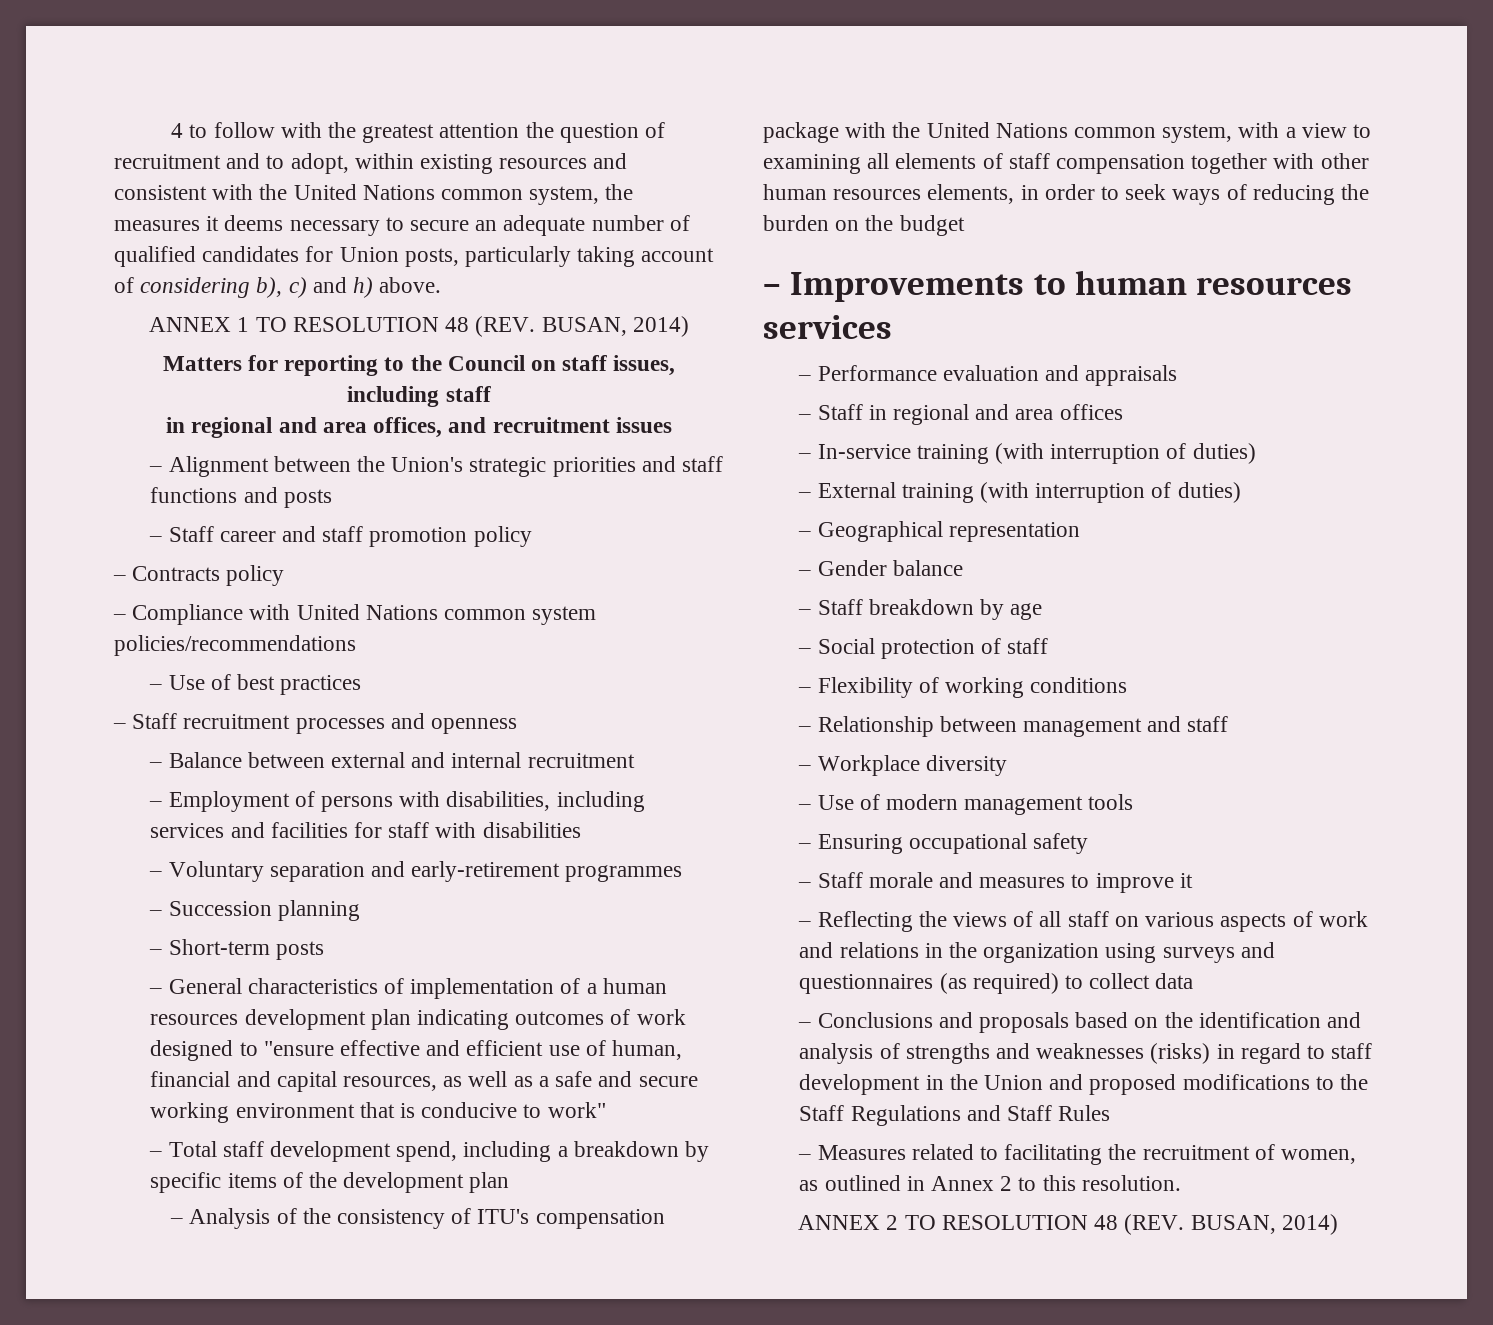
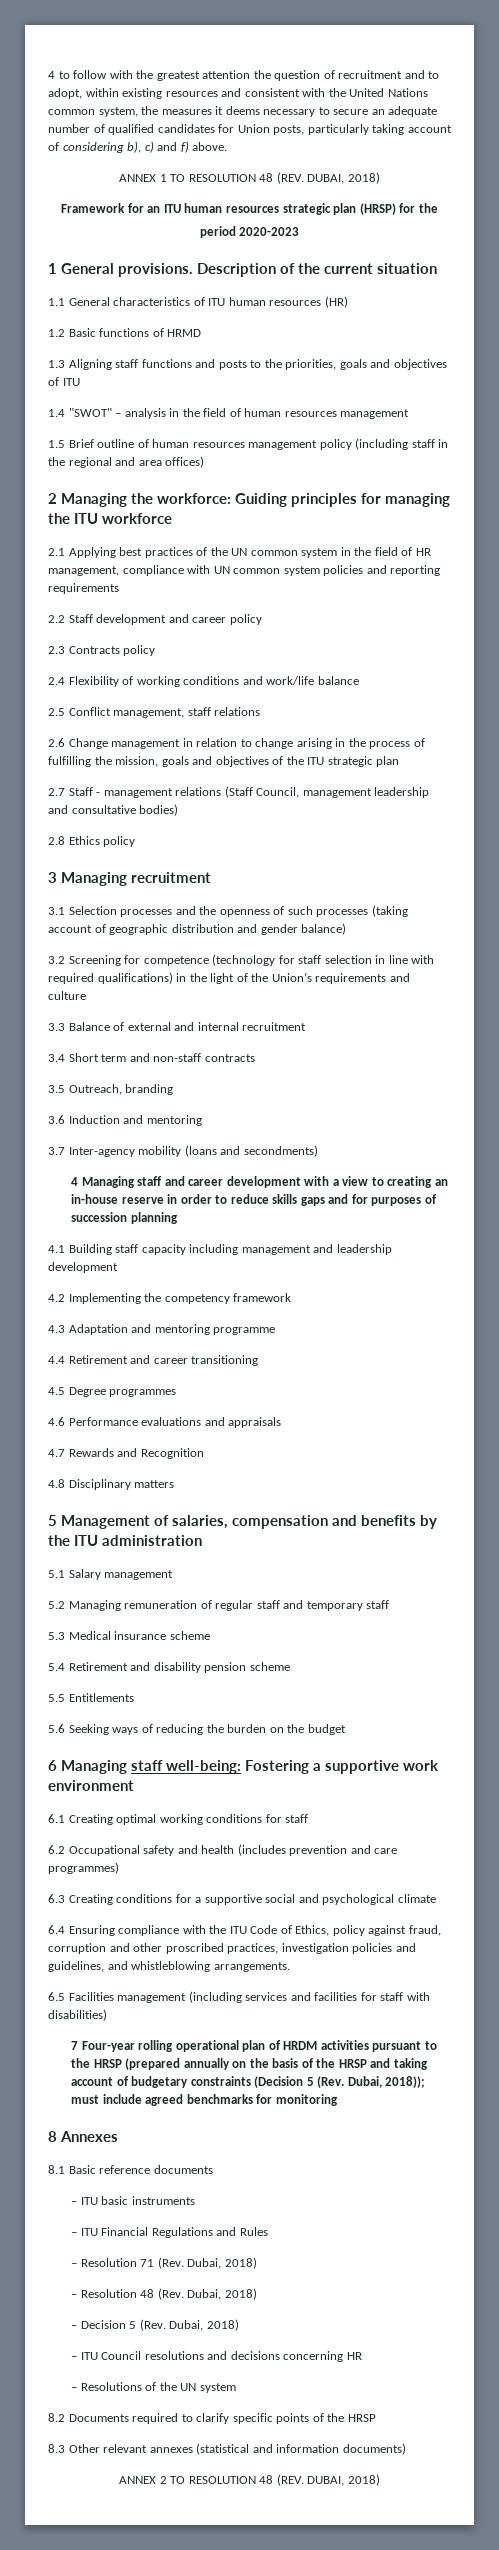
[353,277,374,298] h) -> [180,141,189,153] f)
[541,316,689,337] [162,355,676,376] [347,386,491,407] [166,417,672,438] [149,456,724,477] [150,487,332,508] [149,526,532,547] [113,575,126,581] BUSAN, 2014) // Matters for reporting to the Council on staff issues, including staff // in regional and area offices, and recruitment issues // – Alignment between the Union's strategic priorities and staff functions and posts // – Staff career and staff promotion policy // – -> [307,172,380,184] [61,203,438,215] [199,226,300,238] [48,263,438,277] [48,296,348,308] [48,328,202,337] [48,359,447,370] [48,377,80,386] [48,408,410,419] [48,438,449,450] [48,456,205,468] [48,493,451,507] [48,513,173,524] [48,547,431,558] [48,565,441,576] [48,583,119,594] [48,614,262,625] [48,646,65,654] DUBAI, 2018) // Framework for an ITU human resources strategic plan (HRSP) for the // period 2020-2023 // 1 General provisions. Description of the current situation // 1.1 General characteristics of ITU human resources (HR) // 1.2 Basic functions of HRMD // 1.3 Aligning staff functions and posts to the priorities, goals and objectives of ITU // 1.4 "SWOT" – analysis in the field of human resources management // 1.5 Brief outline of human resources management policy (including staff in the regional and area offices) // 2 Managing the workforce: Guiding principles for managing the ITU workforce // 2.1 Applying best practices of the UN common system in the field of HR management, compliance with UN common system policies and reporting requirements // 2.2 Staff development and career policy // 2.3
[113,604,597,625] [114,635,356,656] [149,674,362,695] [113,713,291,729] – Compliance with United Nations common system policies/recommendations // – Use of best practices // – Staff recruitment -> [48,676,359,687] [48,707,261,718] [48,738,425,749] [48,756,400,767] [48,786,430,798] [48,804,179,816] [48,836,136,847] [48,872,212,886] [48,906,117,915] 2.4 Flexibility of working conditions and work/life balance // 2.5 Conflict management, staff relations // 2.6 Change management in relation to change arising in the process of fulfilling the mission, goals and objectives of the ITU strategic plan // 2.7 Staff - management relations (Staff Council, management leadership and consultative bodies) // 2.8 Ethics policy // 3 Managing recruitment // 3.1 Selection
(425, 721) none -> [199,906,217,915] the
[149,752,635,768] [149,791,645,812] [150,822,581,838] [149,861,683,882] [149,900,360,921] [149,939,324,960] [149,978,667,999] [150,1009,686,1030] [150,1040,683,1061] [150,1071,698,1092] [150,1102,606,1123] [149,1141,710,1162] [150,1172,510,1193] [170,1208,665,1229] [763,122,1372,143] [763,153,1369,174] [763,184,1167,204] // – Balance between external and internal recruitment // – Employment of persons with disabilities, including services and facilities for staff with disabilities // – Voluntary separation and early-retirement programmes // – Succession planning // – Short-term posts // – General characteristics of implementation of a human resources development plan indicating outcomes of work designed to "ensure effective and efficient use of human, financial and capital resources, as well as a safe and secure working environment that is conducive to work" // – Total staff development spend, including a breakdown by specific items of the development plan // – Analysis of the consistency of ITU's compensation package with the United Nations common system, with a view to examining all elements of staff compensation together with other human resources elements, in order to seek -> [273,905,408,917] [48,923,347,935] [48,954,435,966] [48,972,410,984] [48,991,86,1000] [48,1022,307,1031] [48,1053,255,1062] [48,1084,174,1095] [48,1115,202,1126] [48,1145,318,1157] [71,1176,448,1188] [71,1194,437,1206] [71,1212,178,1224] [48,1244,392,1255] [48,1262,118,1273] [48,1293,292,1304] [48,1324,276,1335] [48,1355,259,1366] [48,1387,177,1397] [48,1417,282,1428] [48,1448,204,1459] [48,1479,175,1490] [48,1515,438,1529] [48,1535,203,1546] [48,1569,174,1580] [48,1600,390,1611] [48,1631,210,1640] [48,1662,290,1673] [48,1693,134,1702] [48,1724,109,1735] of such processes (taking account of geographic distribution and gender balance) // 3.2 Screening for competence (technology for staff selection in line with required qualifications) in the light of the Union’s requirements and culture // 3.3 Balance of external and internal recruitment // 3.4 Short term and non-staff contracts // 3.5 Outreach, branding // 3.6 Induction and mentoring // 3.7 Inter-agency mobility (loans and secondments) // 4 Managing staff and career development with a view to creating an in-house reserve in order to reduce skills gaps and for purposes of succession planning // 4.1 Building staff capacity including management and leadership development // 4.2 Implementing the competency framework // 4.3 Adaptation and mentoring programme // 4.4 Retirement and career transitioning // 4.5 Degree programmes // 4.6 Performance evaluations and appraisals // 4.7 Rewards and Recognition // 4.8 Disciplinary matters // 5 Management of salaries, compensation and benefits by the ITU administration // 5.1 Salary management // 5.2 Managing remuneration of regular staff and temporary staff // 5.3 Medical insurance scheme // 5.4 Retirement and disability pension scheme // 5.5 Entitlements // 5.6 Seeking
[763,270,1353,302] [763,315,892,339] [798,365,1178,386] [798,404,1123,425] [798,443,1256,464] [798,482,1241,503] [798,521,1080,542] [798,560,963,576] [798,599,1043,620] [798,638,1049,659] [798,677,1128,698] [798,716,1229,737] [798,755,1007,776] [798,794,1134,815] [798,833,1089,854] [798,872,1193,893] [798,911,1368,932] [799,942,1275,963] [799,973,1194,994] [798,1012,1362,1033] [799,1043,1373,1064] [799,1074,1369,1095] [799,1105,845,1121] – Improvements to human resources services // – Performance evaluation and appraisals // – Staff in regional and area offices // – In-service training (with interruption of duties) // – External training (with interruption of duties) // – Geographical representation // – Gender balance // – Staff breakdown by age // – Social protection of staff // – Flexibility of working conditions // – Relationship between management and staff // – Workplace diversity // – Use of modern management tools // – Ensuring occupational safety // – Staff morale and measures to improve it // – Reflecting the views of all staff on various aspects of work and relations in the organization using surveys and questionnaires (as required) to collect data // – Conclusions and proposals based on the identification and analysis of strengths and weaknesses (risks) in regard to staff development in the Union and proposed modifications to the Staff -> [48,1760,440,1774] [48,1780,134,1791] [48,1814,309,1825] [48,1844,398,1856] [48,1862,119,1874] [48,1894,436,1905] [48,1925,441,1936] [48,1943,416,1954] [48,1961,290,1972] [48,1991,430,2003] [48,2009,107,2021] [71,2040,437,2052] [71,2058,428,2070] [71,2076,426,2088] [71,2094,338,2106] [48,2131,119,2142] [48,2165,213,2174] [71,2196,195,2205] [71,2227,149,2236] 6 Managing staff well-being: Fostering a supportive work environment // 6.1 Creating optimal working conditions for staff // 6.2 Occupational safety and health (includes prevention and care programmes) // 6.3 Creating conditions for a supportive social and psychological climate // 6.4 Ensuring compliance with the ITU Code of Ethics, policy against fraud, corruption and other proscribed practices, investigation policies and guidelines, and whistleblowing arrangements. // 6.5 Facilities management (including services and facilities for staff with disabilities) // 7 Four-year rolling operational plan of HRDM activities pursuant to the HRSP (prepared annually on the basis of the HRSP and taking account of budgetary constraints (Decision 5 (Rev. Dubai, 2018)); must include agreed benchmarks for monitoring // 8 Annexes // 8.1 Basic reference documents // – ITU basic instruments // – ITU Financial
[1007,1105,1053,1121] Staff -> (237, 2231) none
[817,1144,1357,1165] [799,1175,1181,1191] Measures related to facilitating the recruitment of women, as outlined in Annex 2 to this resolution. -> [80,2257,257,2269] [71,2288,257,2300] [71,2319,239,2331] [71,2351,362,2362] [71,2382,236,2393] [48,2413,376,2424] [48,2443,406,2455] Resolution 71 (Rev. Dubai, 2018) // – Resolution 48 (Rev. Dubai, 2018) // – Decision 5 (Rev. Dubai, 2018) // – ITU Council resolutions and decisions concerning HR // – Resolutions of the UN system // 8.2 Documents required to clarify specific points of the HRSP // 8.3 Other relevant annexes (statistical and information documents)
[1190,1214,1338,1235] BUSAN, 2014) -> [307,2474,380,2486] DUBAI, 2018)

